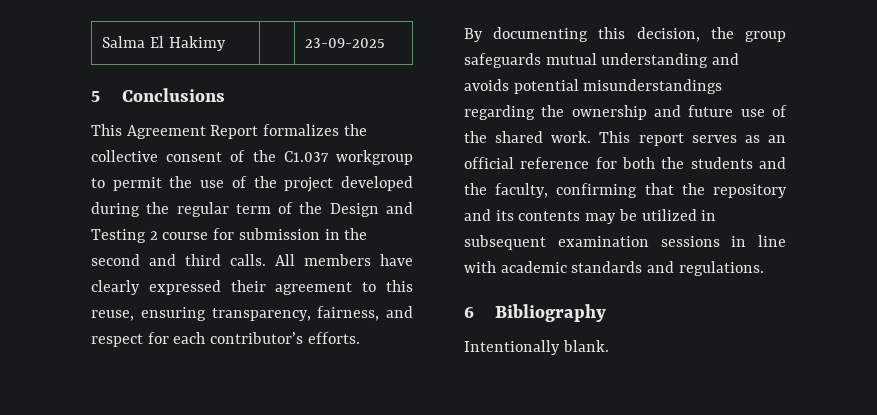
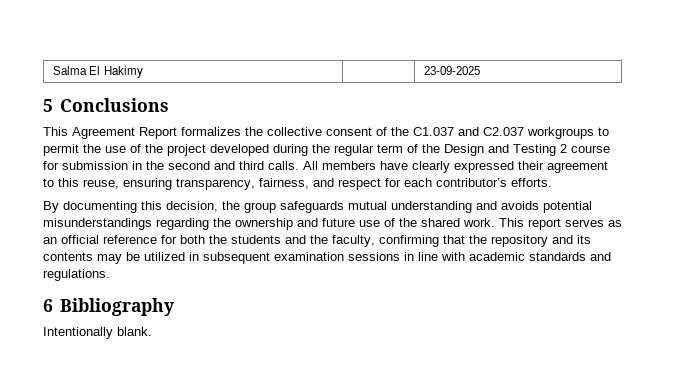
[335,150,413,165] workgroup -> [458,127,594,139] and C2.037 workgroups

